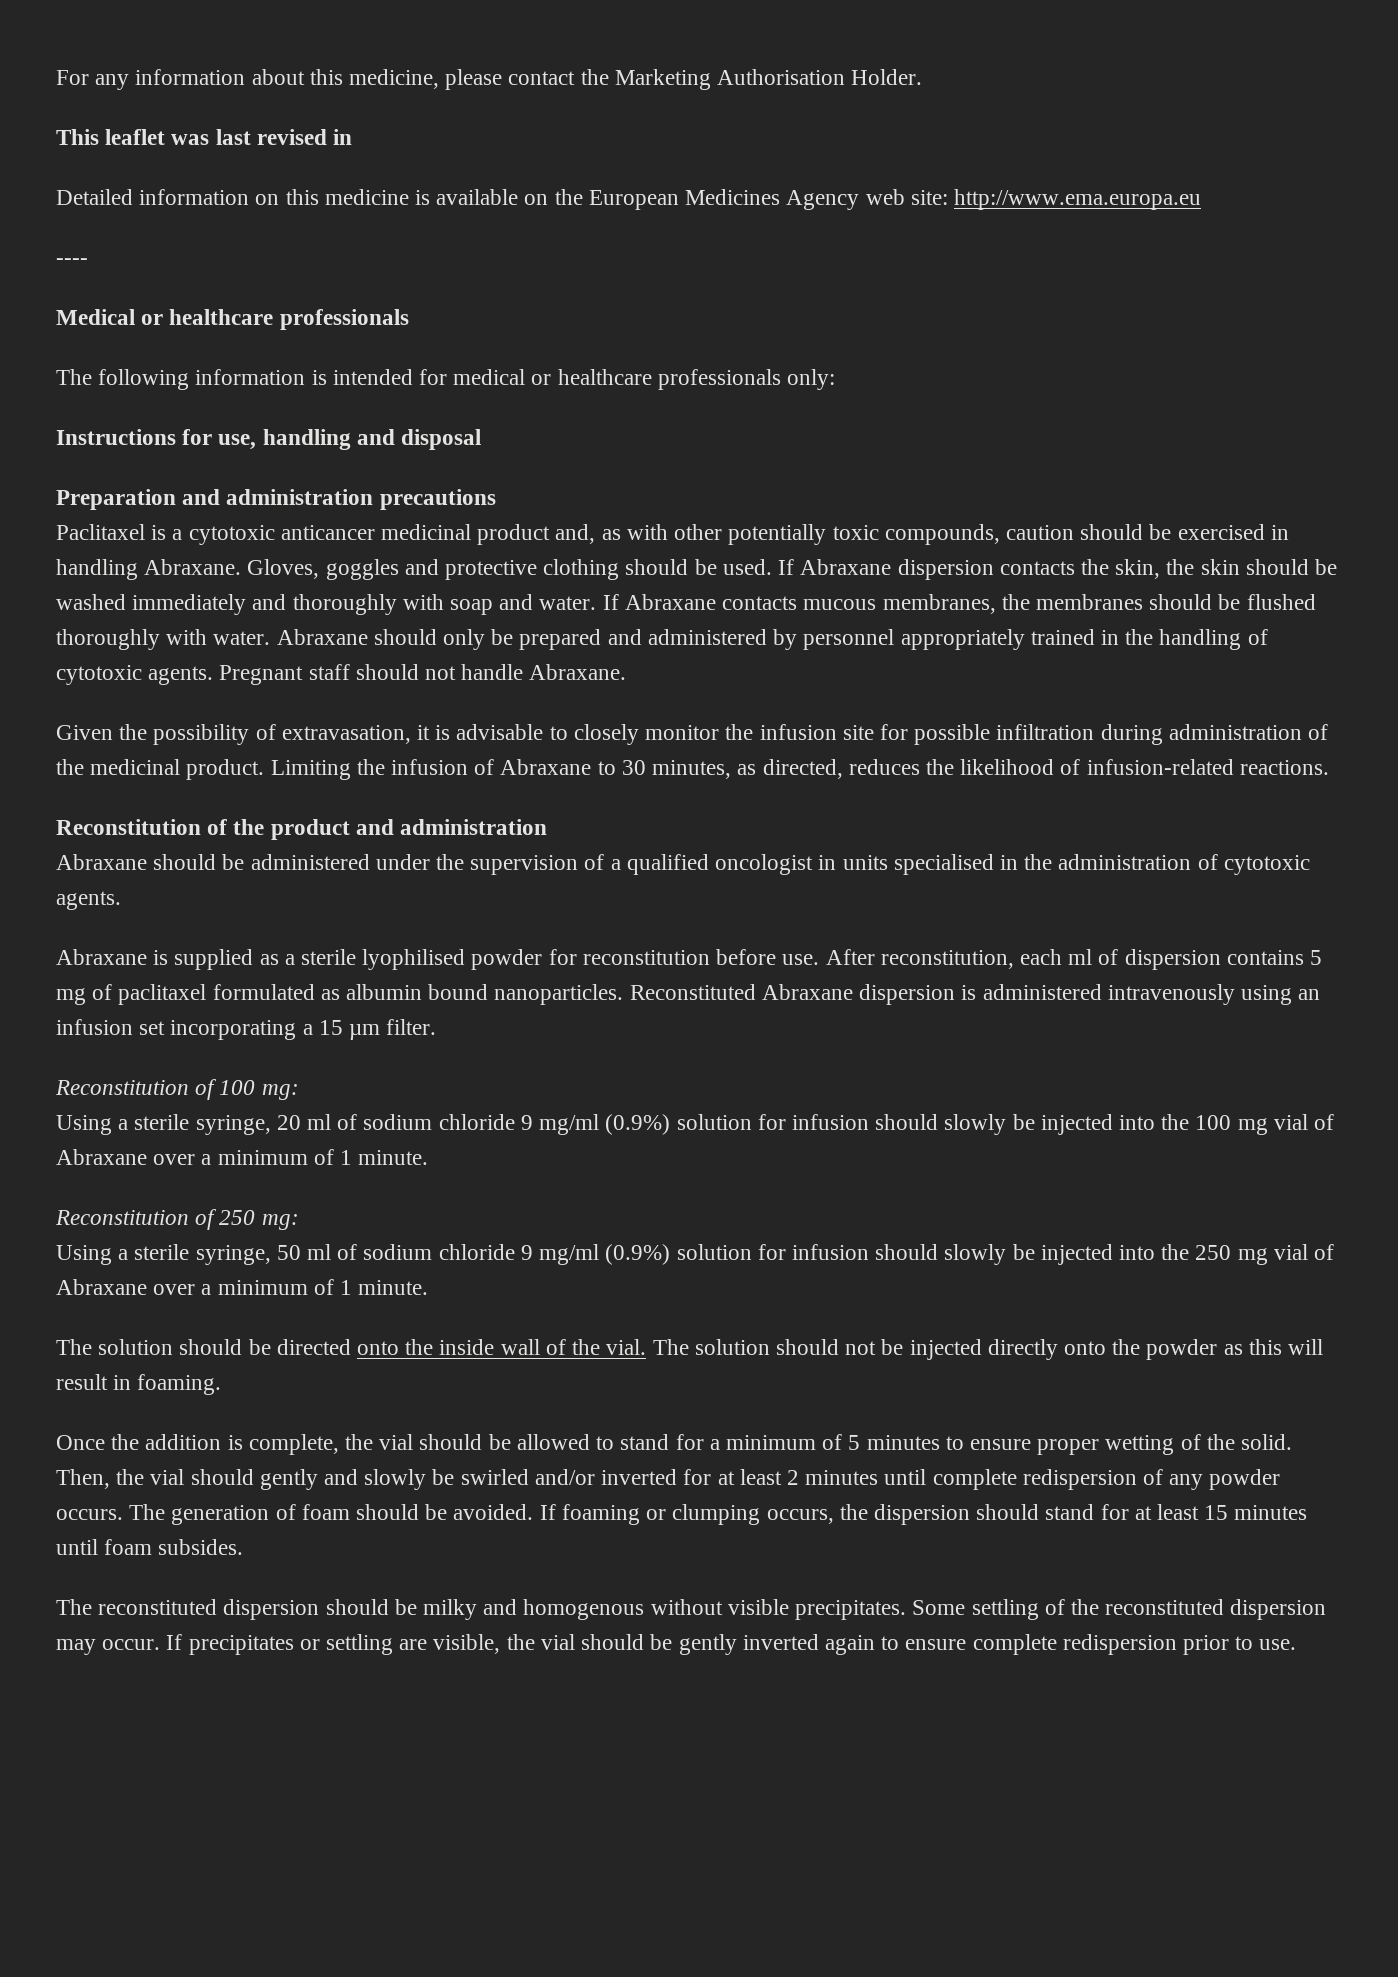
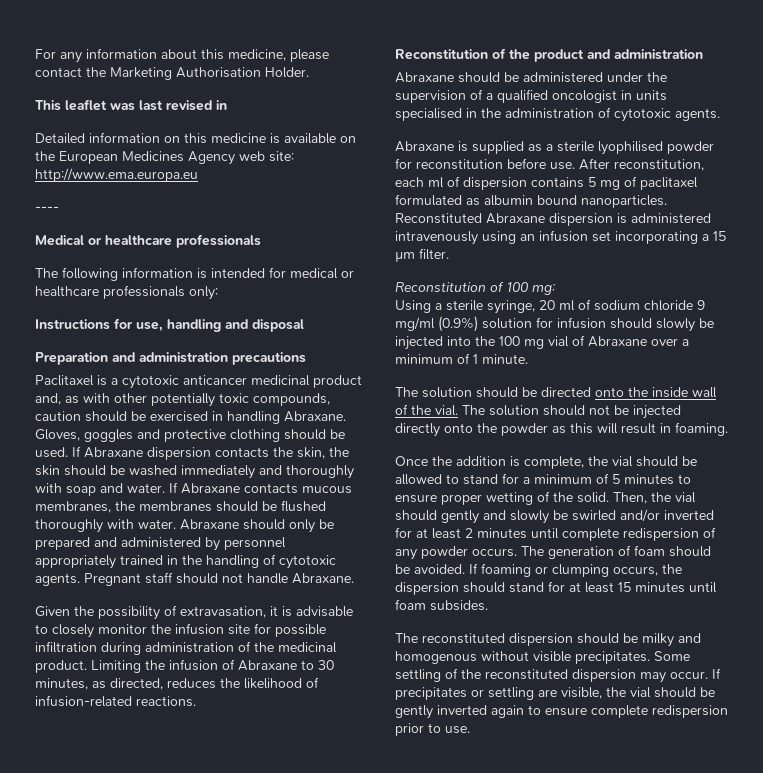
[55,1209,299,1230] [56,1244,1335,1265] [56,1279,429,1295] // Reconstitution of 250 mg: // Using a sterile syringe, 50 ml of sodium chloride 9 mg/ml (0.9%) solution for infusion should slowly be injected into the 250 mg vial of Abraxane over a minimum of 1 minute. -> (528, 359) none

